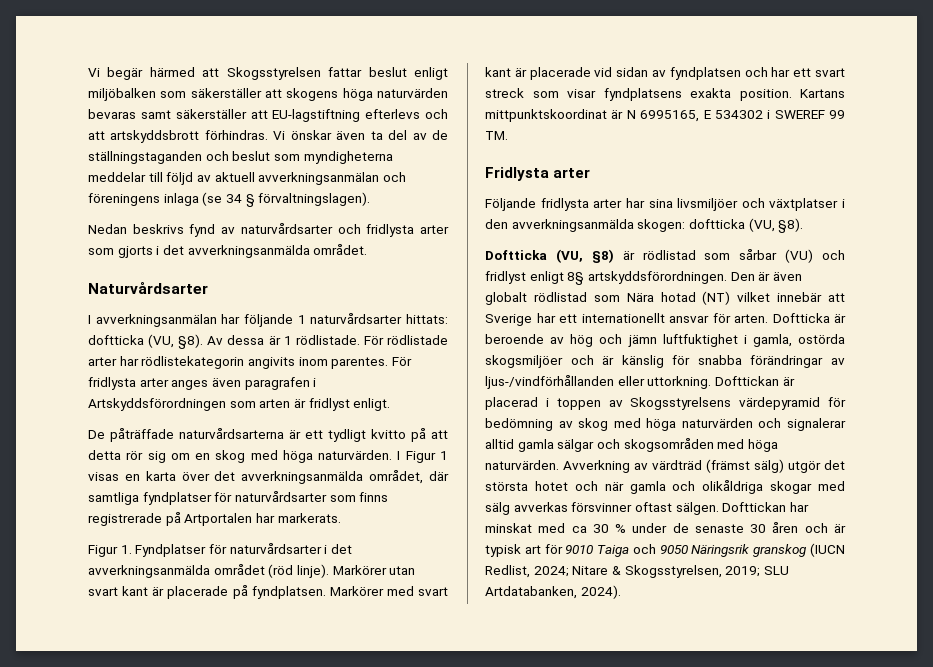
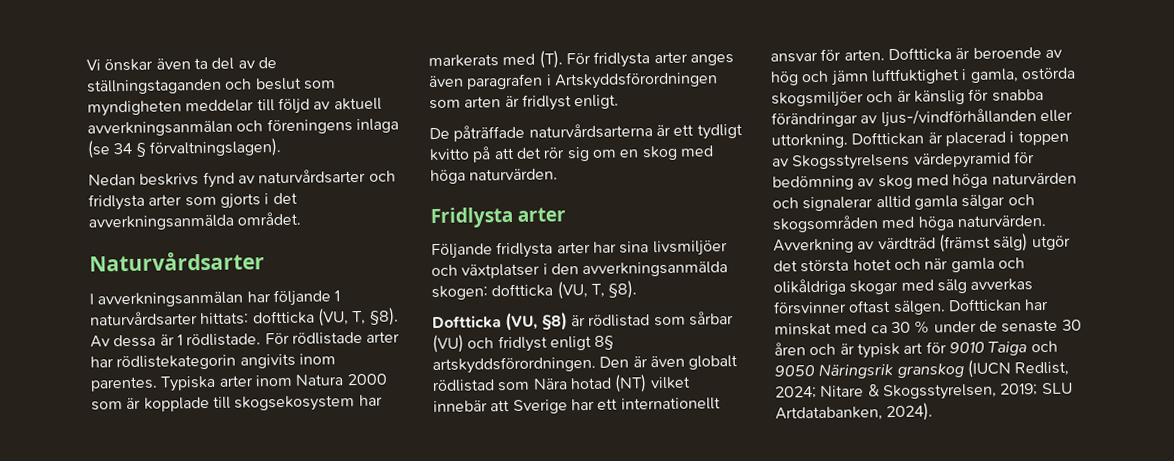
[88,67,449,80] [88,88,448,101] [88,109,448,122] [88,130,286,143] Vi begär härmed att Skogsstyrelsen fattar beslut enligt miljöbalken som säkerställer att skogens höga naturvärden bevaras samt säkerställer att EU-lagstiftning efterlevs och att artskyddsbrott förhindras. Vi -> [86,59,101,71] Vi
[303,151,393,164] myndigheterna -> [87,100,182,117] myndigheten
(175, 341) none -> [352,310,367,326] T,
(389, 363) none -> [160,373,388,392] [91,394,383,412] [428,50,563,69] Typiska arter inom Natura 2000 som är kopplade till skogsekosystem har markerats med (T).
[88,450,121,460] detta -> [515,147,542,159] det
[397,451,448,463] [88,470,449,484] [88,491,389,505] [88,512,341,526] [88,543,352,557] [88,564,416,578] [88,585,448,599] [485,67,845,80] [485,88,845,101] [485,109,845,122] [485,131,508,140] I Figur 1 visas en karta över det avverkningsanmälda området, där samtliga fyndplatser för naturvårdsarter som finns registrerade på Artportalen har markerats. // Figur 1. Fyndplatser för naturvårdsarter i det avverkningsanmälda området (röd linje). Markörer utan svart kant är placerade på fyndplatsen. Markörer med svart kant är placerade vid sidan av fyndplatsen och har ett svart streck som visar fyndplatsens exakta position. Kartans mittpunktskoordinat är N 6995165, E 534302 i SWEREF 99 TM. -> (559, 174) none
(775, 225) none -> [590,283,605,298] T,

